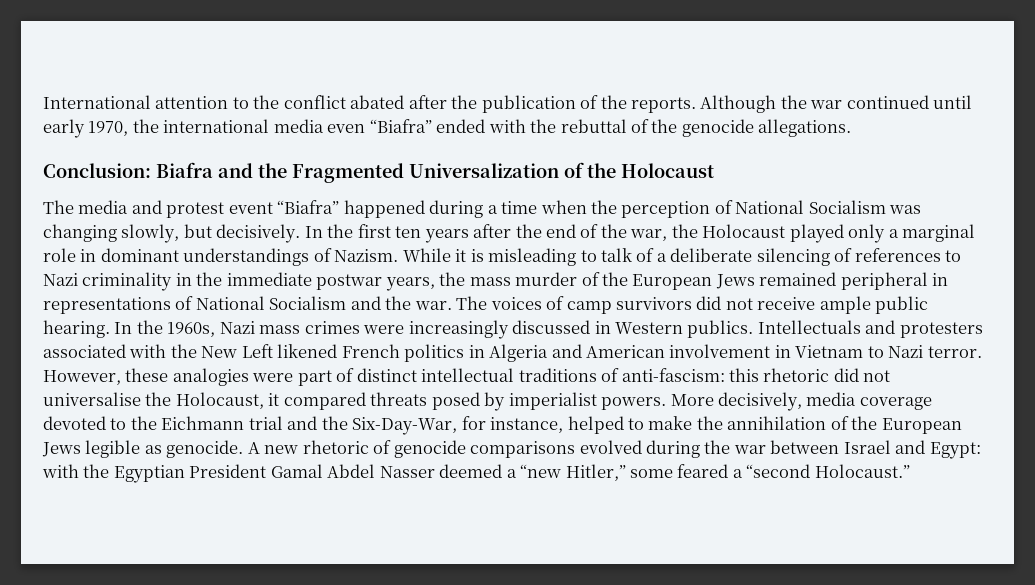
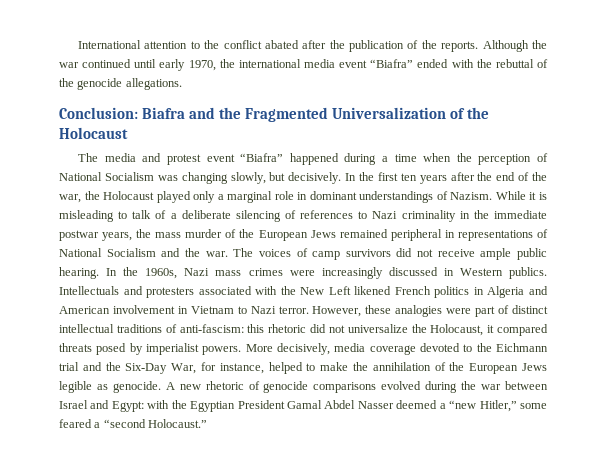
[327,124,366,133] even -> [339,60,368,68] event
[43,392,141,406] universalise -> [347,324,408,333] universalize
[352,417,458,435] Six-Day-War, -> [125,363,197,374] Six-Day War,

